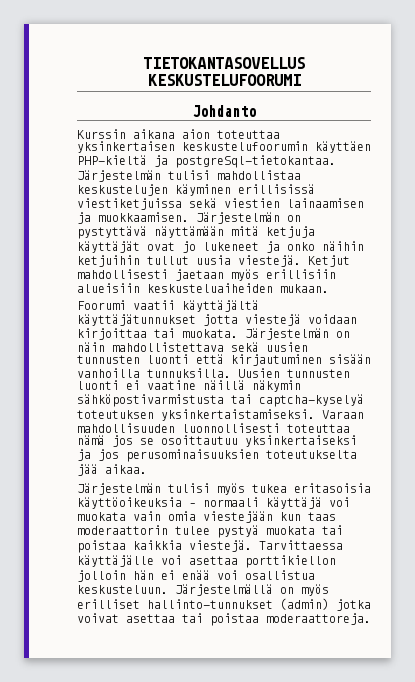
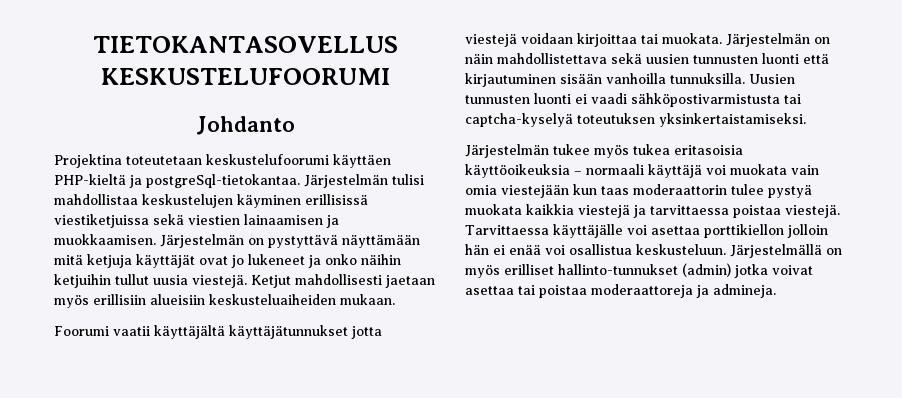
[77,129,280,139] [77,141,308,153] Kurssin aikana aion toteuttaa yksinkertaisen keskustelufoorumin -> [54,154,329,168] Projektina toteutetaan keskustelufoorumi
[147,380,301,392] vaatine näillä näkymin -> [591,93,627,104] vaadi
[322,410,364,419] [77,423,350,433] [77,435,357,447] [77,449,357,462] [77,464,147,476] [77,483,210,495] Varaan mahdollisuuden luonnollisesti toteuttaa nämä jos se osoittautuu yksinkertaiseksi ja jos perusominaisuuksien toteutukselta jää aikaa. // Järjestelmän tulisi -> [465,144,590,158] // Järjestelmän tukee
[322,525,343,535] [77,540,182,553] tai poistaa kaikkia -> [526,204,781,218] kaikkia viestejä ja tarvittaessa poistaa
[266,613,371,625] moderaattoreja. -> [591,284,776,298] moderaattoreja ja admineja.

